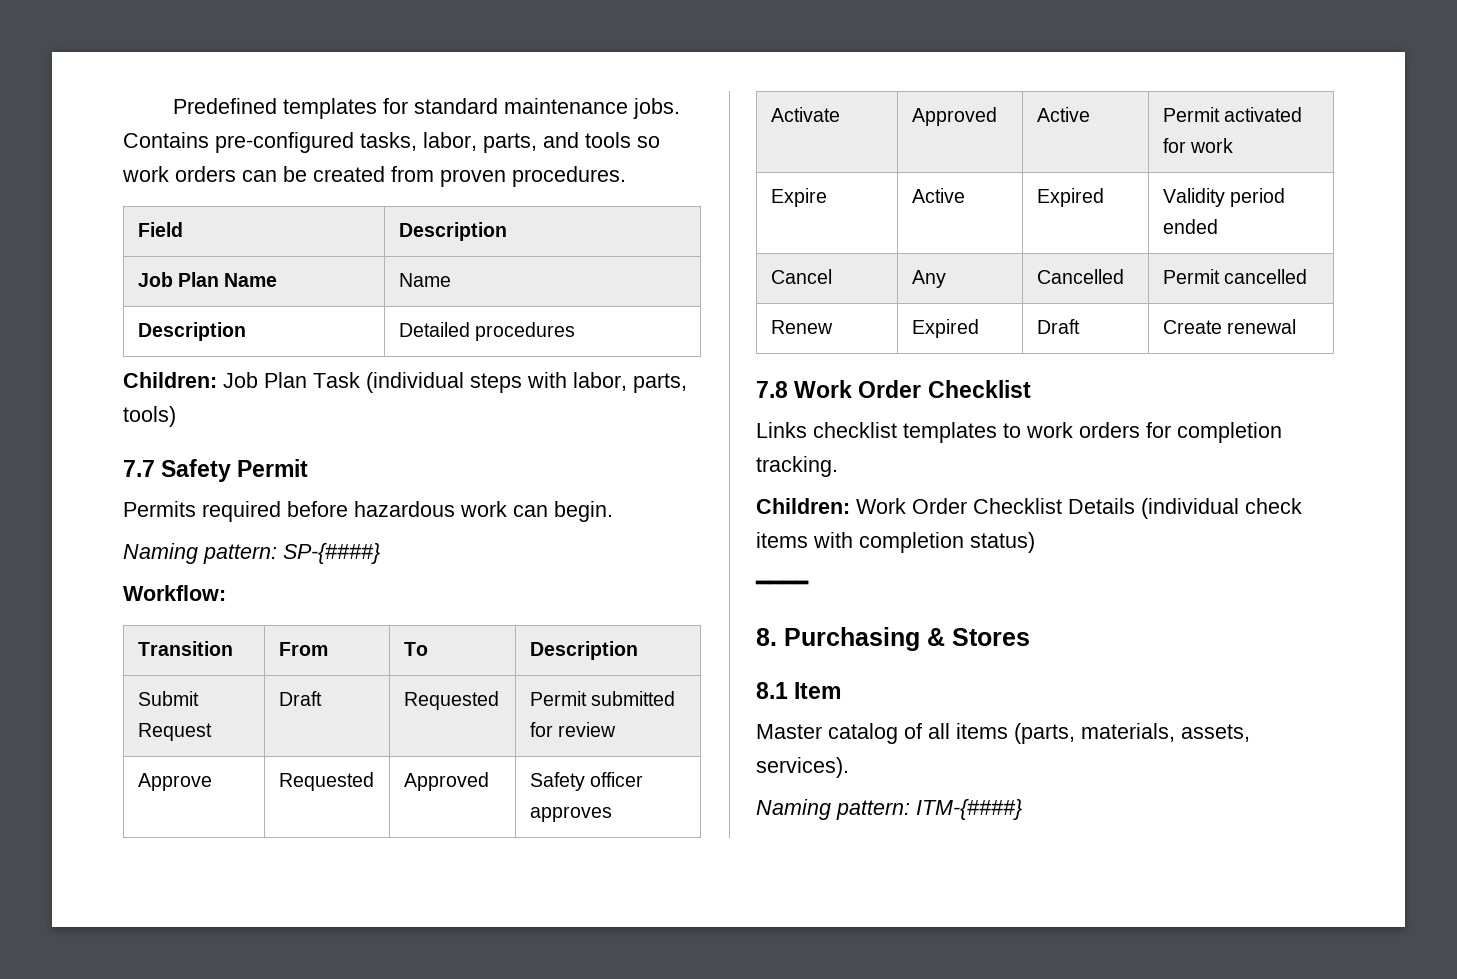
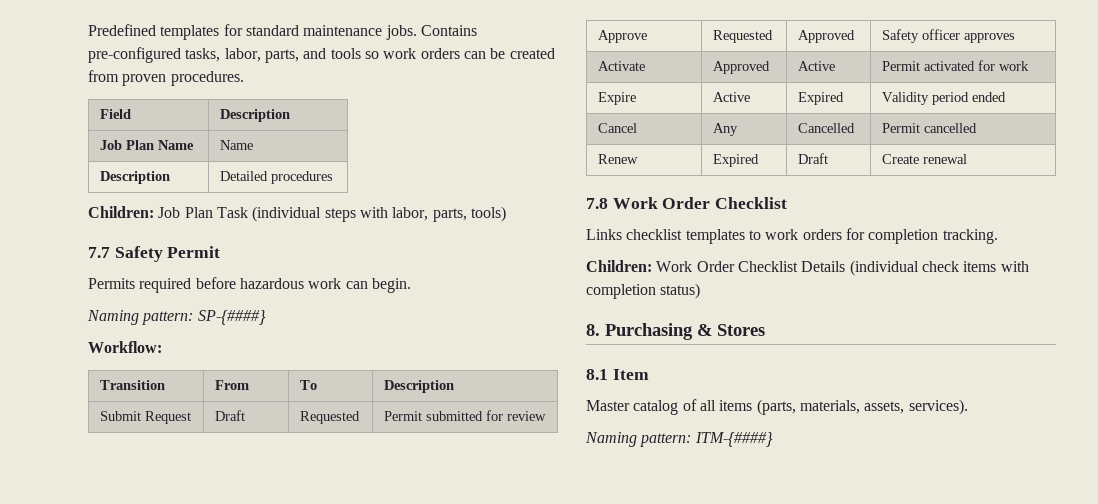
[755,580,809,590] // ━━━━ -> (701, 291) none

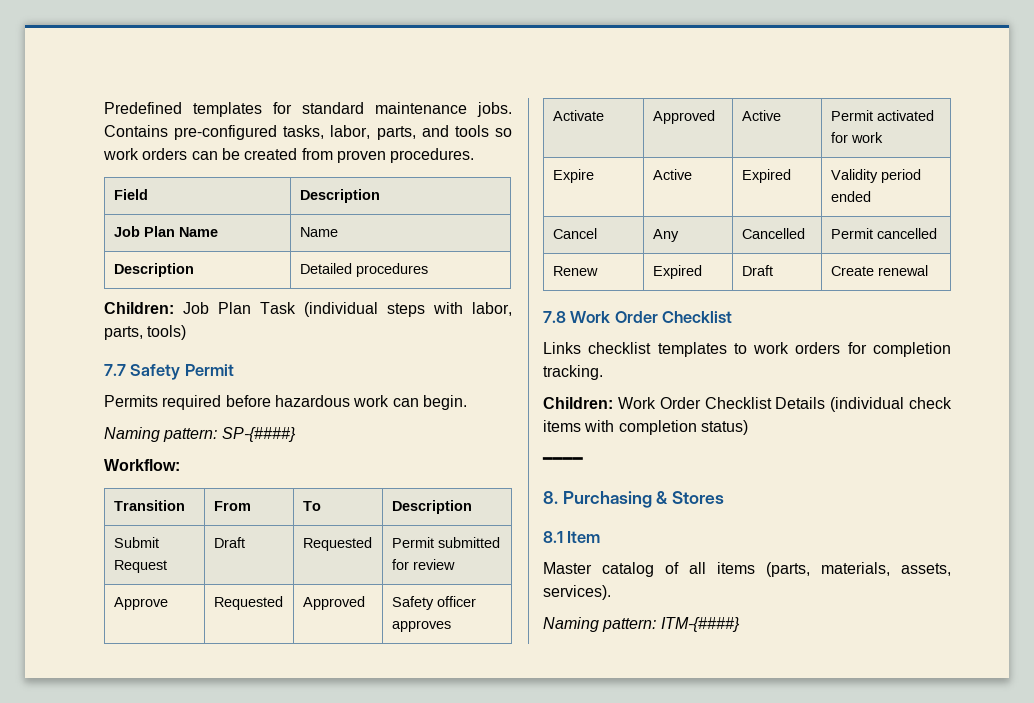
(701, 291) none -> [542,457,583,464] // ━━━━

